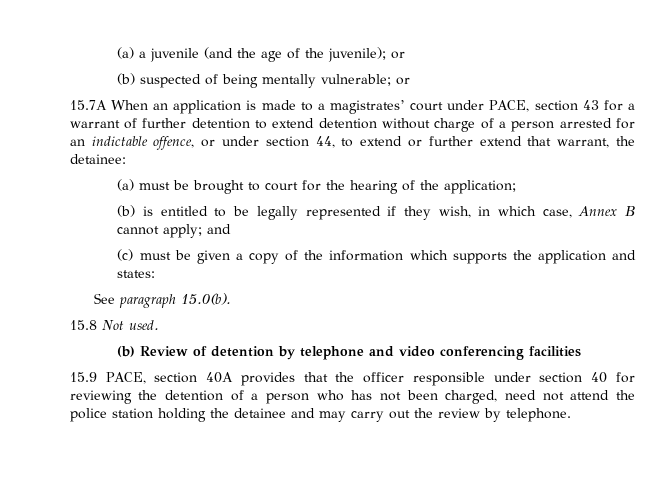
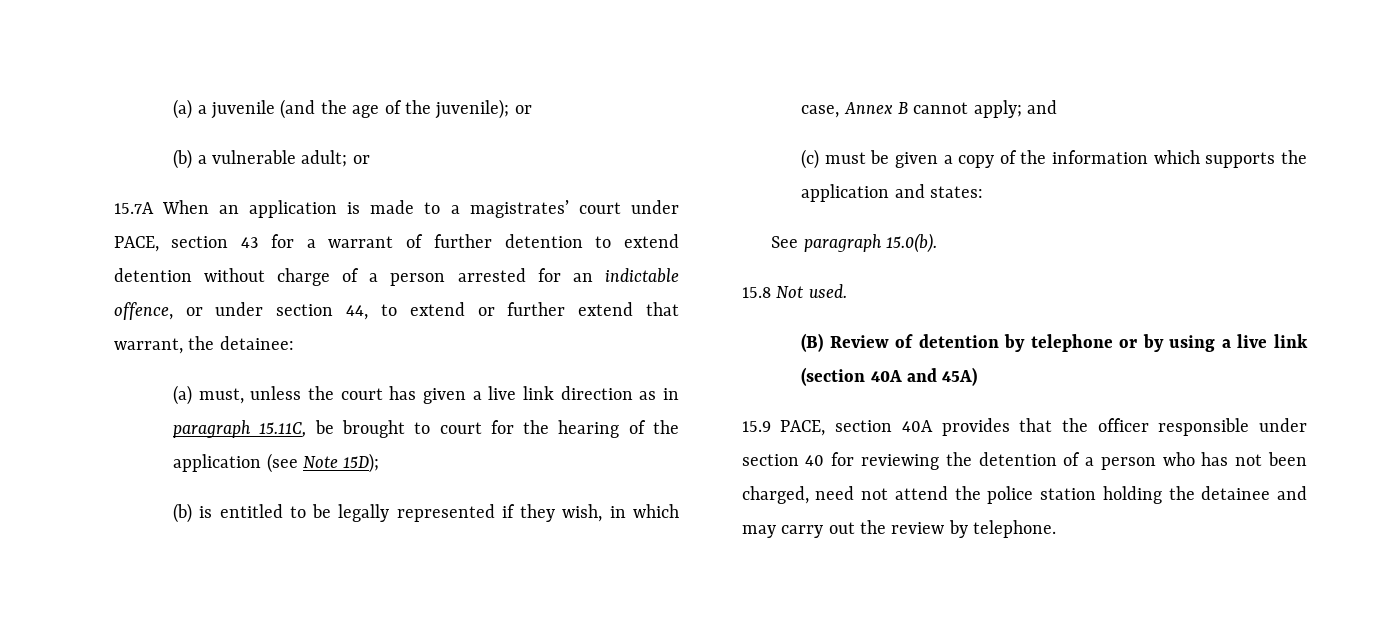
[140,74,392,88] suspected of being mentally vulnerable; -> [197,150,348,167] a vulnerable adult;
[139,182,171,190] must -> [198,386,679,404] [173,420,307,438] must, unless the court has given a live link direction as in paragraph 15.11C,
[444,180,517,194] application; -> [173,453,380,473] application (see Note 15D);
[117,346,136,357] (b) -> [801,333,824,352] (B)
[369,346,582,360] and video conferencing facilities -> [1119,334,1308,352] [801,367,978,386] or by using a live link (section 40A and 45A)

